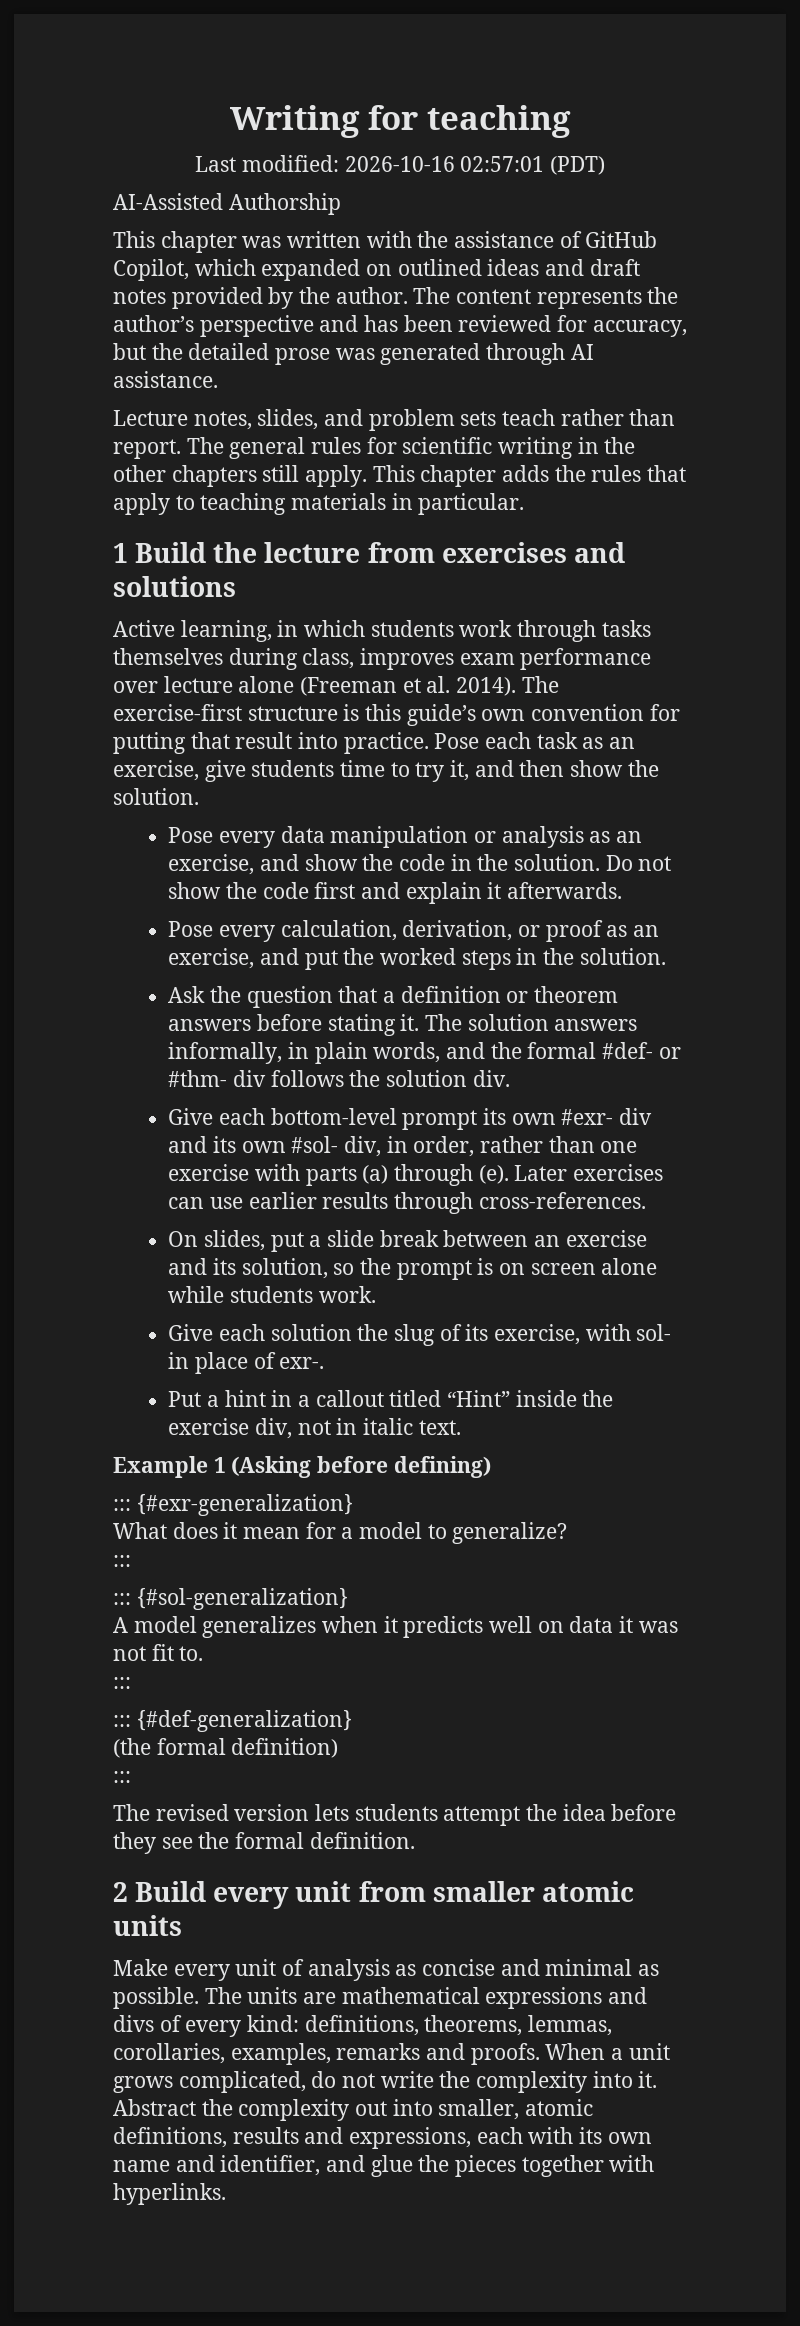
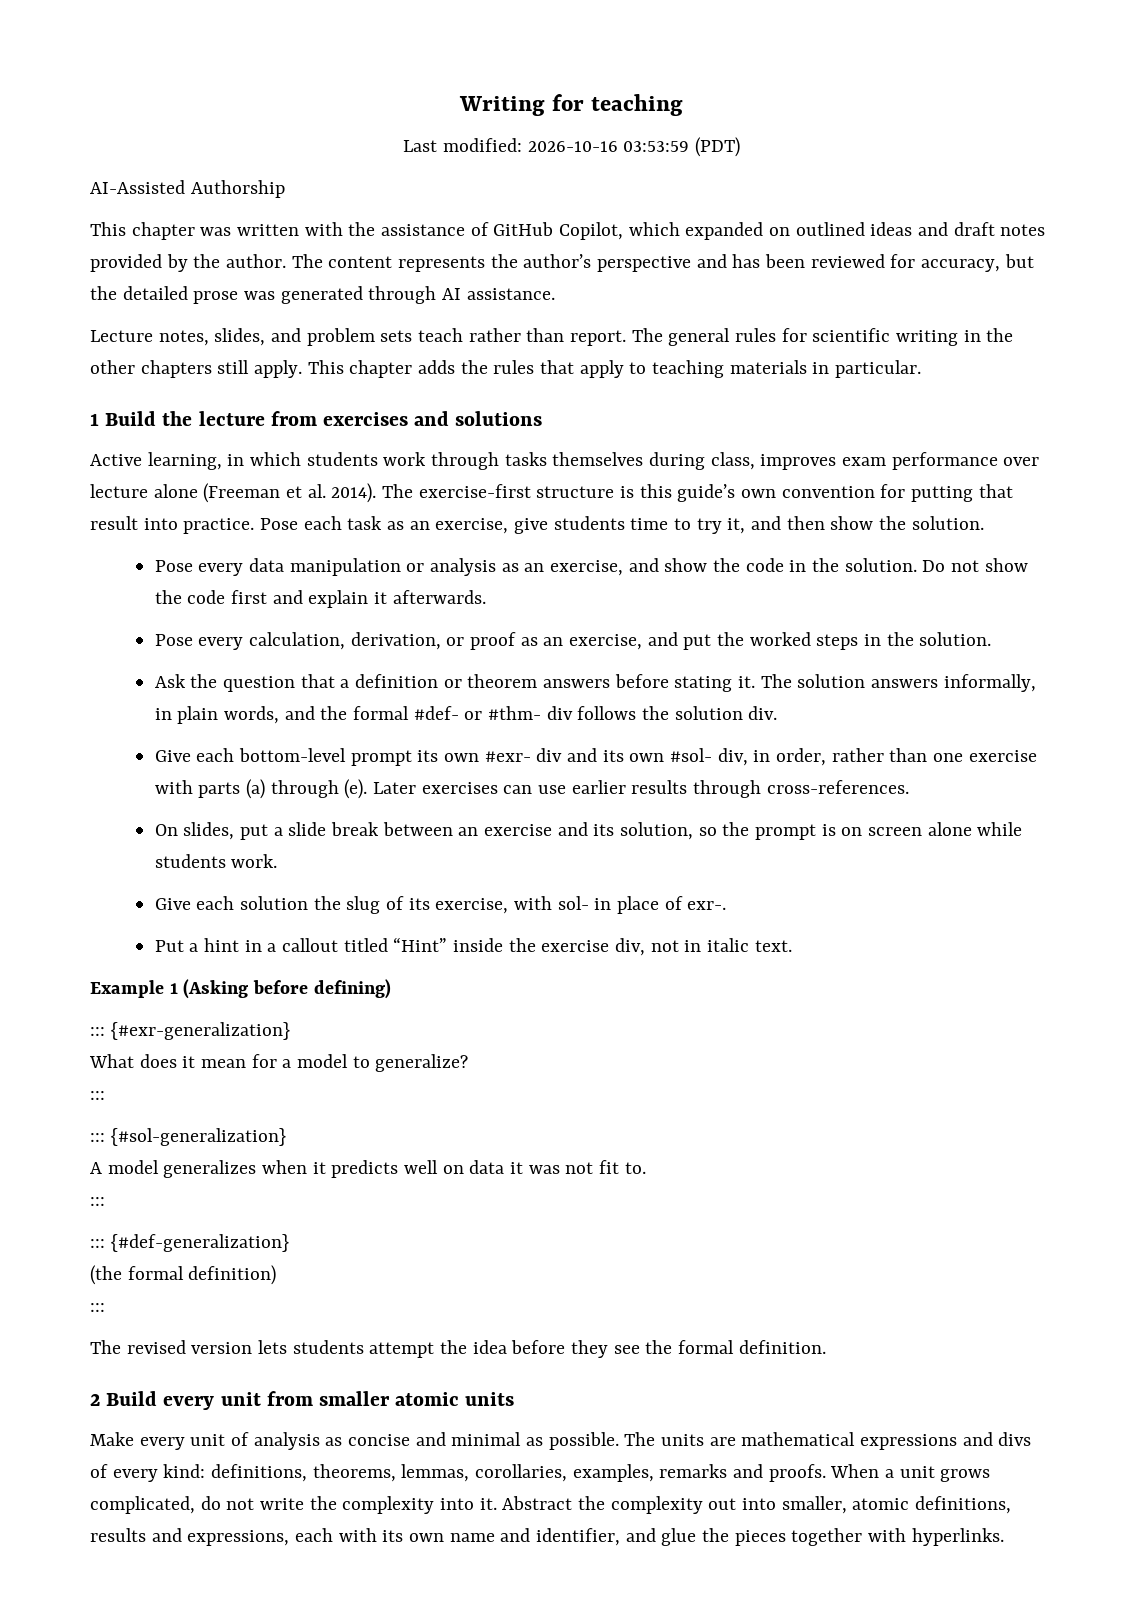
[460,156,545,172] 02:57:01 -> [623,141,690,152] 03:53:59

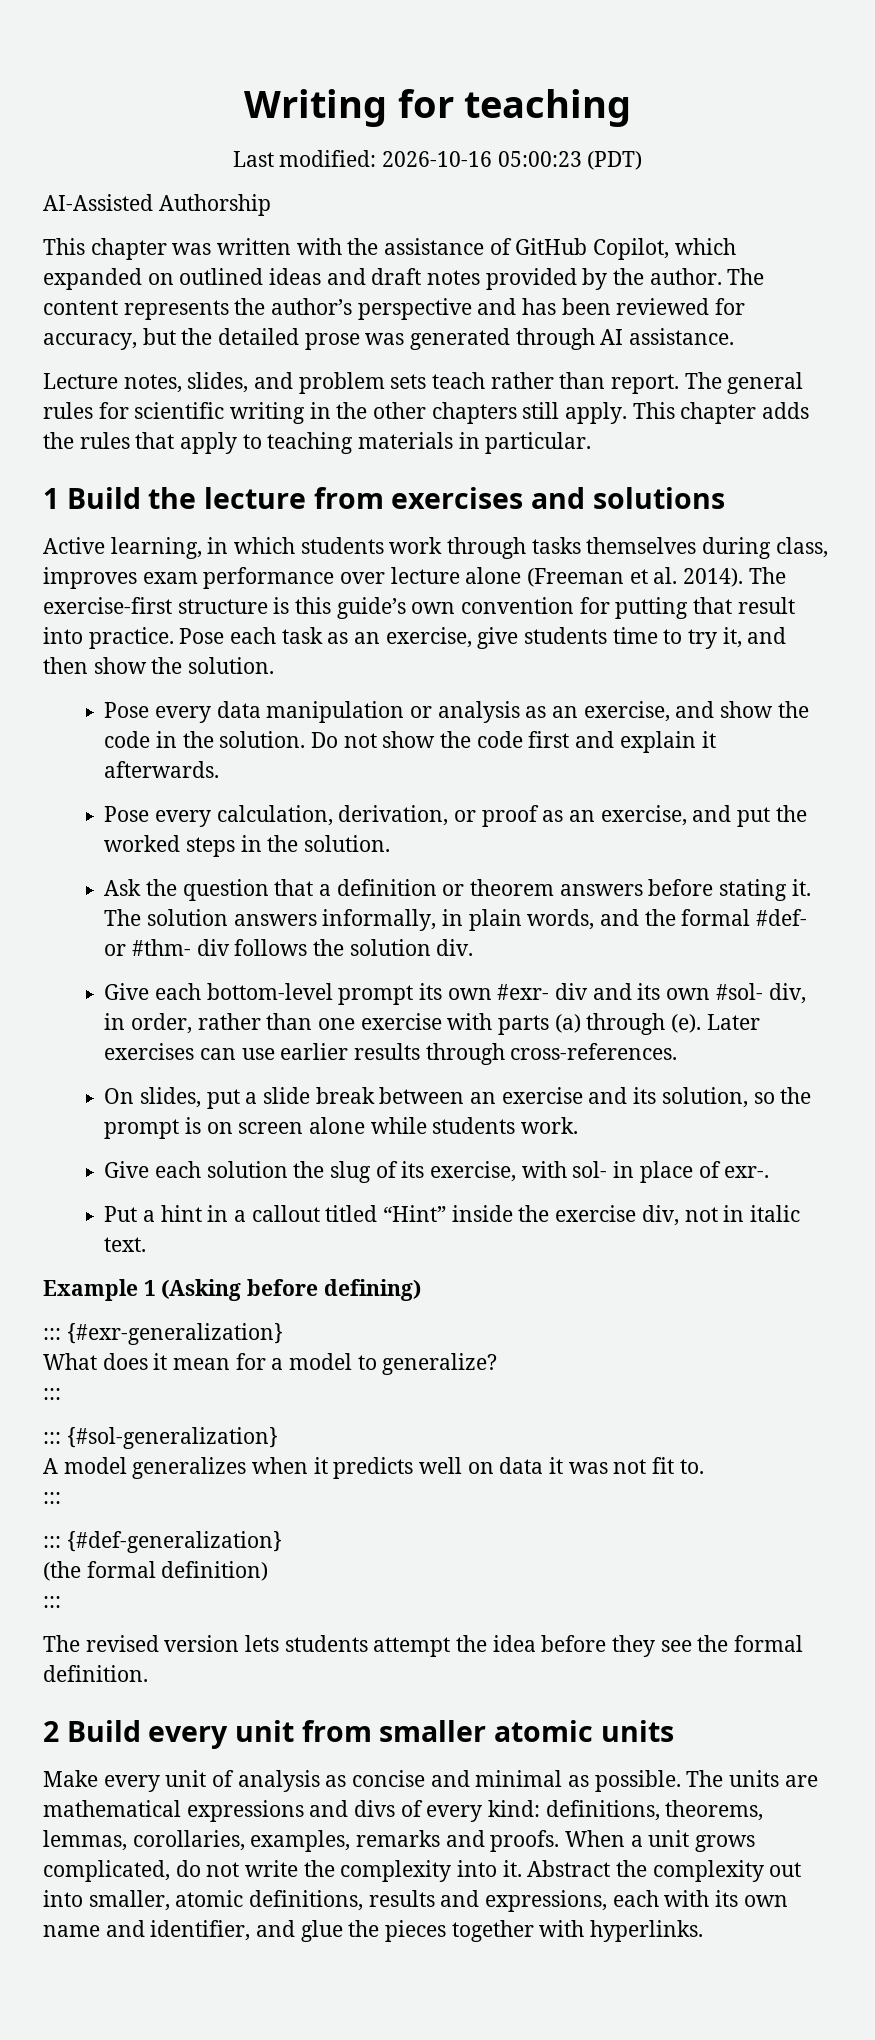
[623,141,690,152] 03:53:59 -> [497,151,582,167] 05:00:23

